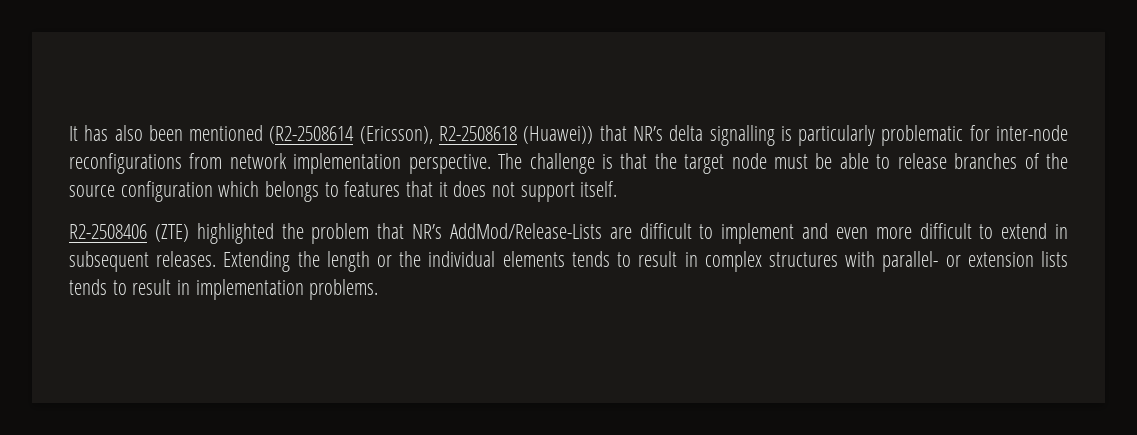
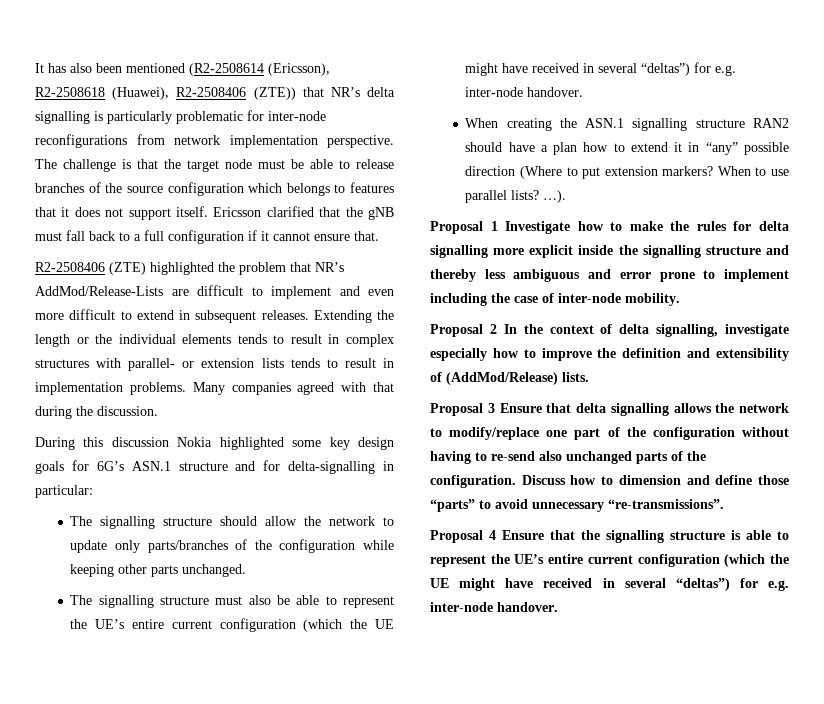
[523,126,594,144] (Huawei)) -> [112,87,296,100] (Huawei), R2-2508406 (ZTE))
(618, 189) none -> [213,206,394,220] [35,230,379,244] Ericsson clarified that the gNB must fall back to a full configuration if it cannot ensure that.
(379, 289) none -> [192,382,394,395] [35,406,158,419] [35,437,394,450] [35,460,394,474] [35,485,93,498] [70,516,394,529] [70,539,394,553] [70,564,247,577] [70,595,394,608] [70,618,394,632] [465,62,737,76] [465,87,584,97] [465,118,789,131] [465,142,789,155] [465,166,789,179] [465,190,567,203] [430,221,789,234] [430,245,789,258] [430,269,789,282] [430,293,680,306] [430,324,789,337] [430,348,789,361] [430,372,589,385] [430,403,789,416] [430,427,789,440] [430,451,706,464] [430,475,789,488] [430,499,724,512] [430,530,789,543] [430,554,789,567] [430,578,789,591] [430,602,558,612] Many companies agreed with that during the discussion. // During this discussion Nokia highlighted some key design goals for 6G’s ASN.1 structure and for delta-signalling in particular: // The signalling structure should allow the network to update only parts/branches of the configuration while keeping other parts unchanged. // The signalling structure must also be able to represent the UE’s entire current configuration (which the UE might have received in several “deltas”) for e.g. inter-node handover. // When creating the ASN.1 signalling structure RAN2 should have a plan how to extend it in “any” possible direction (Where to put extension markers? When to use parallel lists? …). // Proposal 1 Investigate how to make the rules for delta signalling more explicit inside the signalling structure and thereby less ambiguous and error prone to implement including the case of inter-node mobility. // Proposal 2 In the context of delta signalling, investigate especially how to improve the definition and extensibility of (AddMod/Release) lists. // Proposal 3 Ensure that delta signalling allows the network to modify/replace one part of the configuration without having to re-send also unchanged parts of the configuration. Discuss how to dimension and define those “parts” to avoid unnecessary “re-transmissions”. // Proposal 4 Ensure that the signalling structure is able to represent the UE’s entire current configuration (which the UE might have received in several “deltas”) for e.g. inter-node handover.

